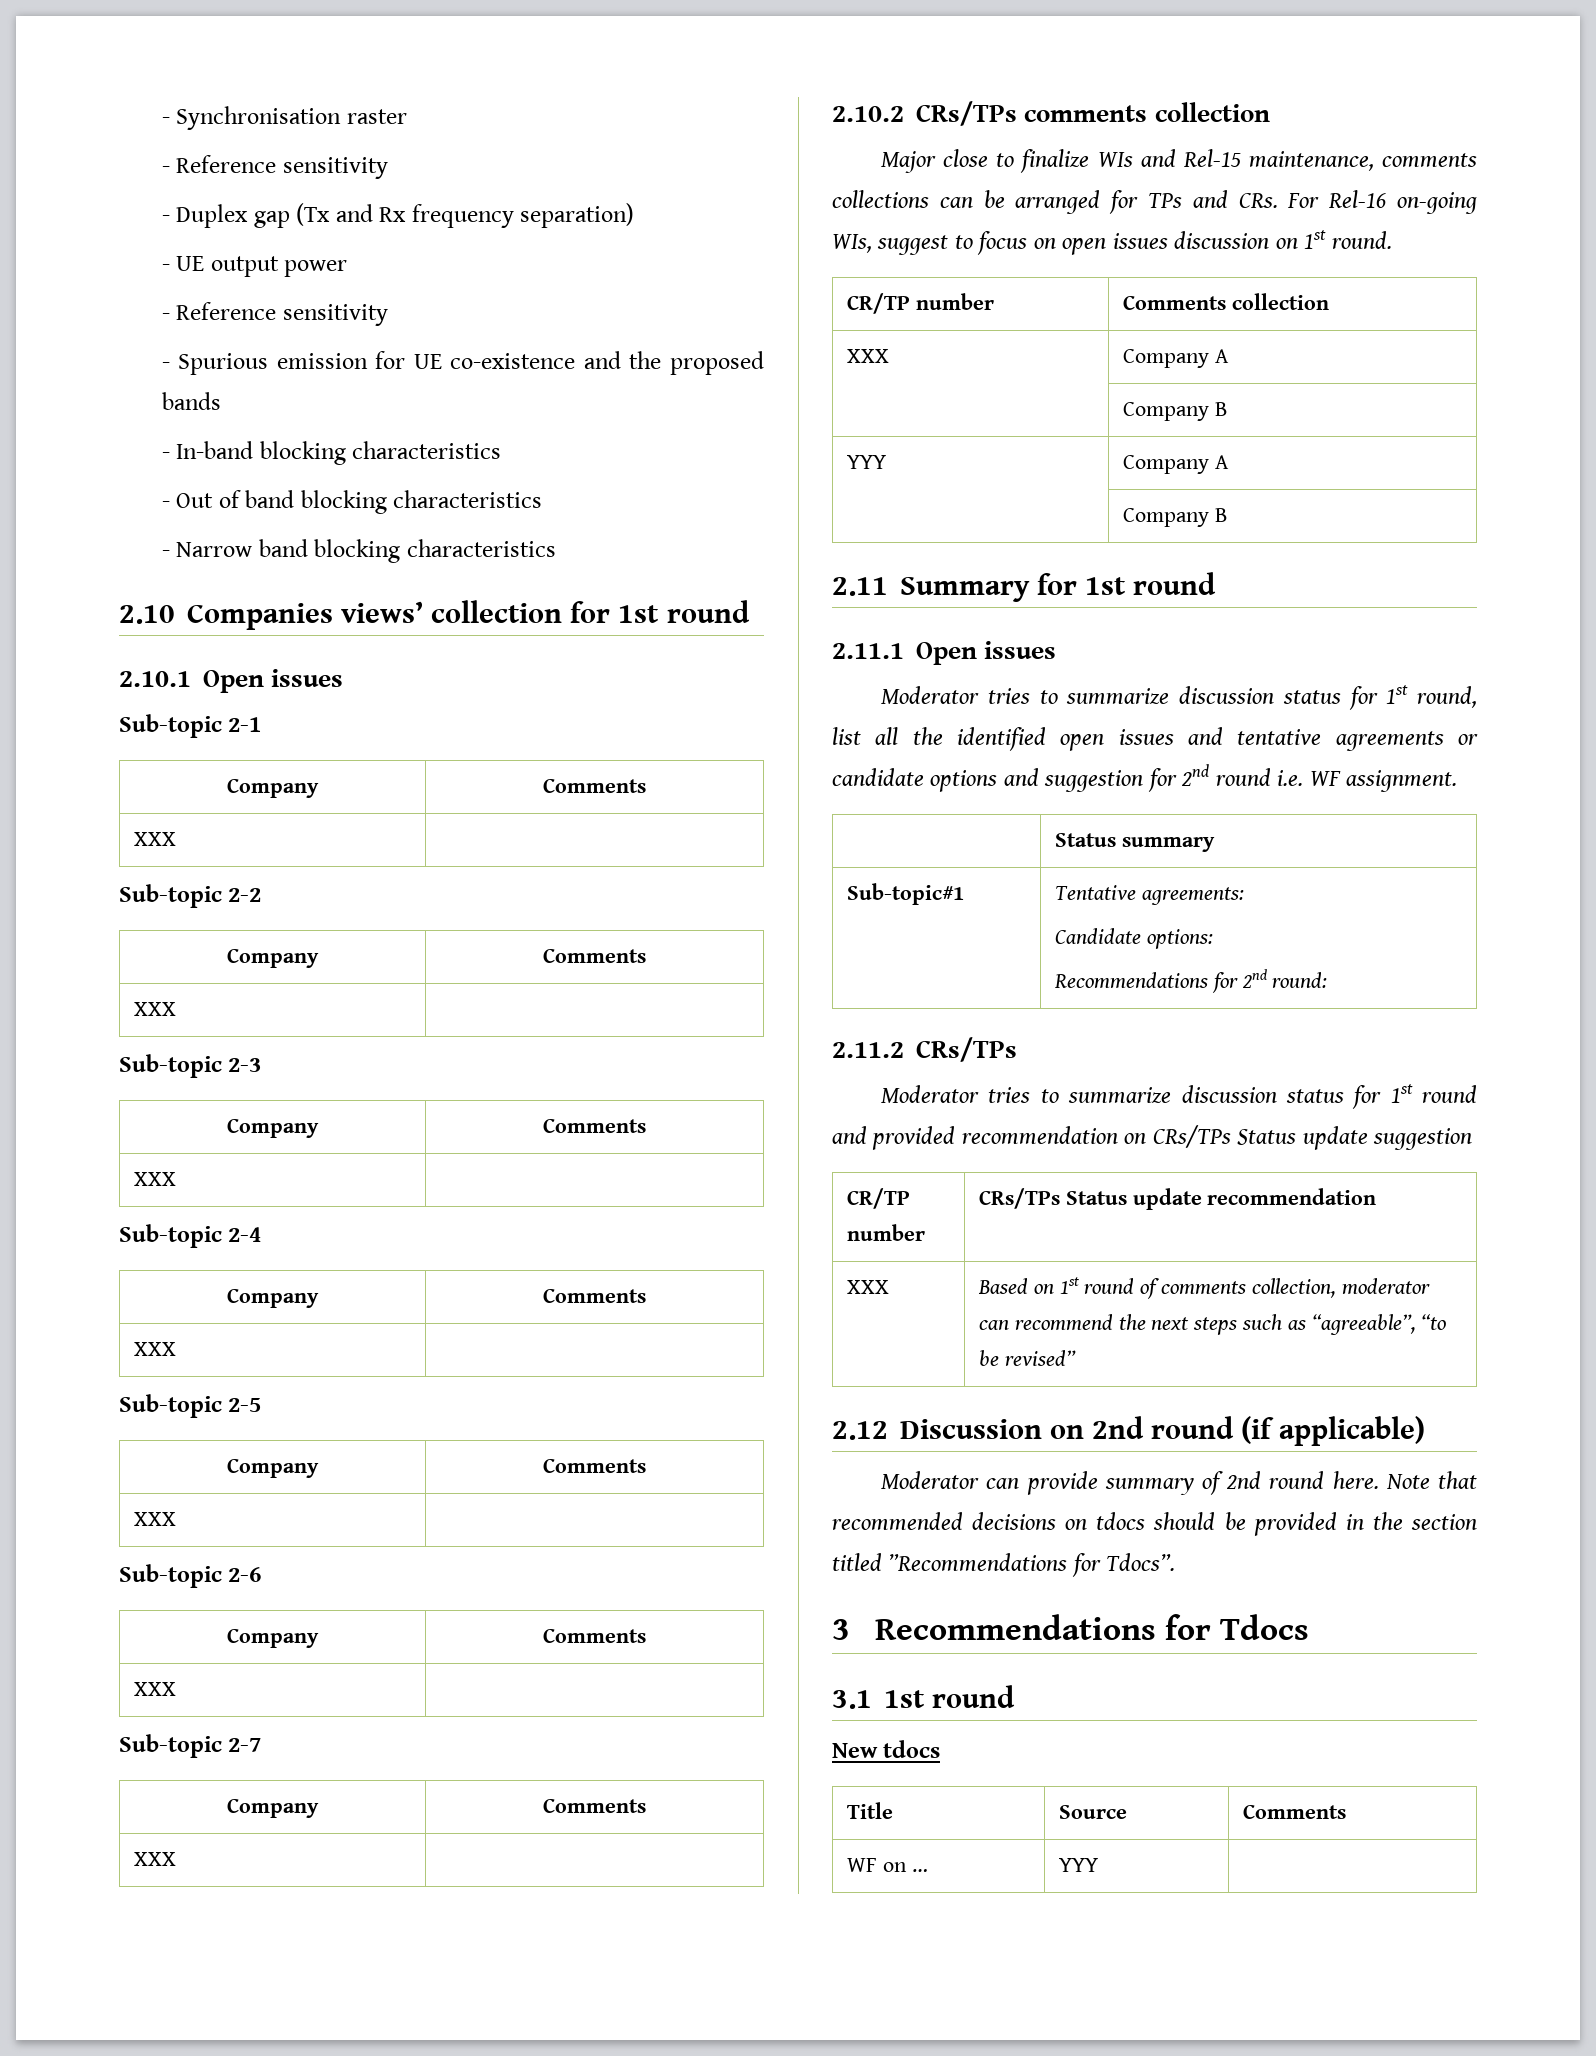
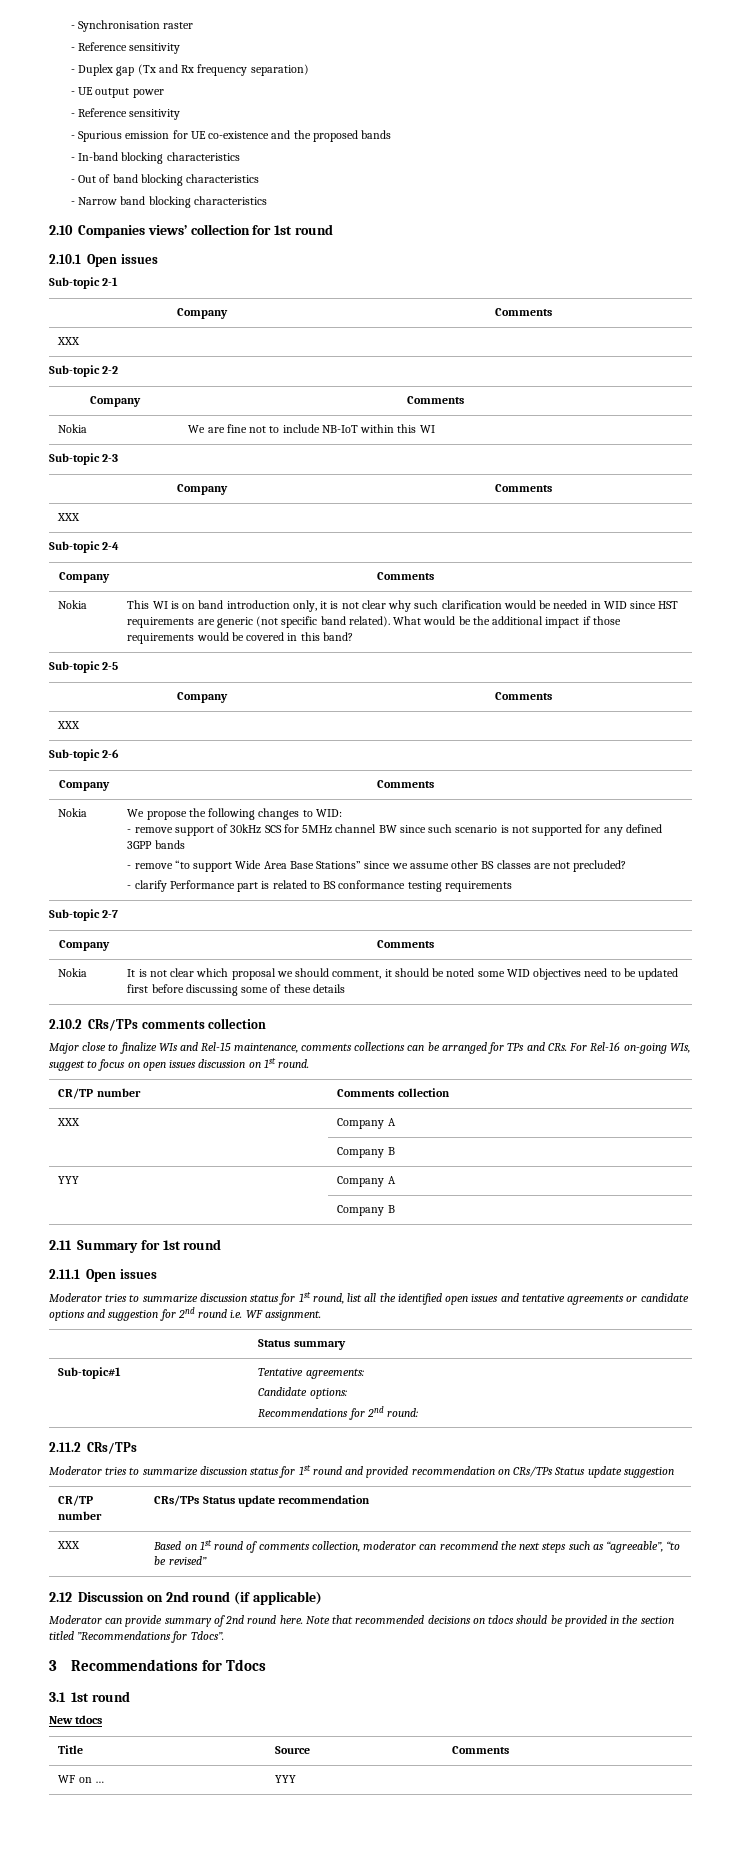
[134,1002,177,1016] XXX | -> [58,424,88,433] [188,424,435,433] Nokia | We are fine not to include NB-IoT within this WI
[134,1342,177,1356] XXX | -> [58,600,88,609] [127,600,679,612] [127,616,621,628] [127,632,353,644] Nokia | This WI is on band introduction only, it is not clear why such clarification would be needed in WID since HST requirements are generic (not specific band related). What would be the additional impact if those requirements would be covered in this band?
[134,1682,177,1696] [119,1734,262,1758] [227,1798,319,1818] [543,1798,646,1813] [134,1852,177,1866] XXX | // Sub-topic 2-7 // Company | Comments // XXX | -> [58,808,88,817] [127,808,342,820] [127,824,662,836] [127,840,185,849] [127,860,627,872] [127,880,512,892] [49,909,119,921] [59,940,110,951] [376,940,434,948] [58,968,88,977] [127,968,679,980] [127,984,345,996] Nokia | We propose the following changes to WID: // - remove support of 30kHz SCS for 5MHz channel BW since such scenario is not supported for any defined 3GPP bands // - remove “to support Wide Area Base Stations” since we assume other BS classes are not precluded? // - clarify Performance part is related to BS conformance testing requirements // Sub-topic 2-7 // Company | Comments // Nokia | It is not clear which proposal we should comment, it should be noted some WID objectives need to be updated first before discussing some of these details

